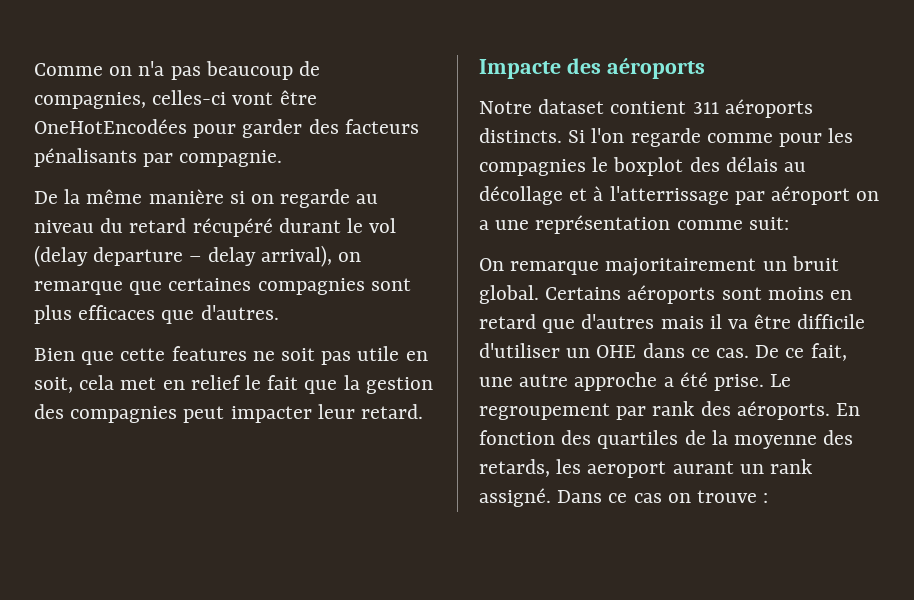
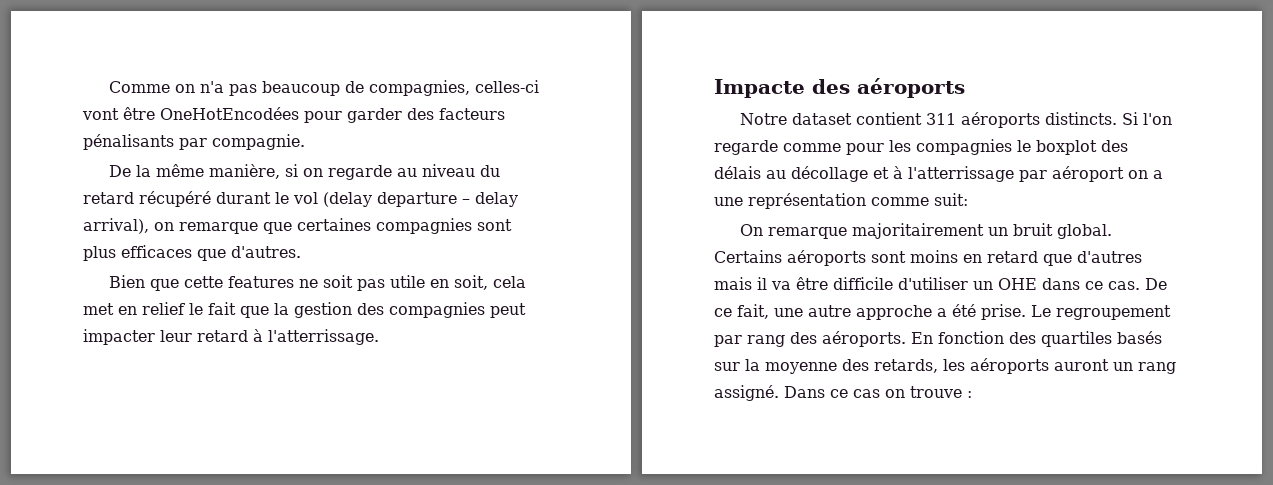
[148,189,224,204] manière -> [209,164,281,179] manière,
[361,404,424,419] retard. -> [197,329,379,345] retard à l'atterrissage.
[652,401,695,416] rank -> [747,335,785,347] rang
[684,430,706,445] de -> [1117,331,1162,344] [714,362,740,371] basés sur
[587,459,813,478] aeroport aurant un rank -> [970,358,1176,374] aéroports auront un rang

